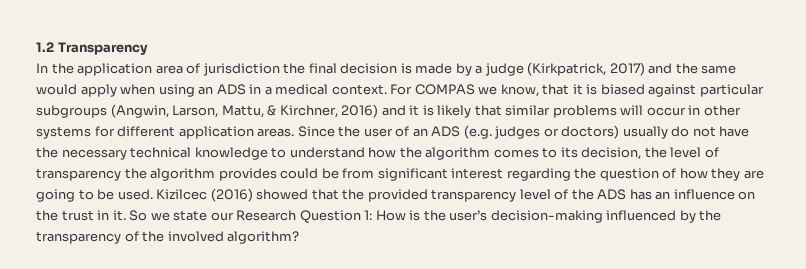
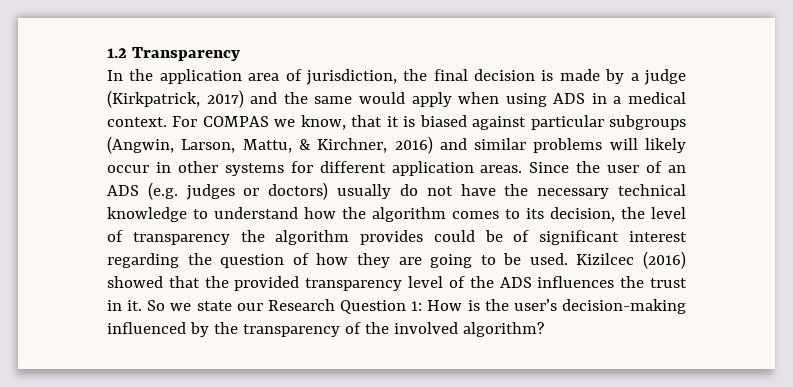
[202,63,280,76] jurisdiction -> [305,69,397,85] jurisdiction,
[198,86,214,95] an -> (547, 100) none
[409,105,502,118] it is likely that -> (467, 144) none
(644, 110) none -> [645,138,686,153] likely
[342,168,375,179] from -> [513,230,530,242] of
[629,189,756,200] has an influence on -> [537,276,615,288] influences

